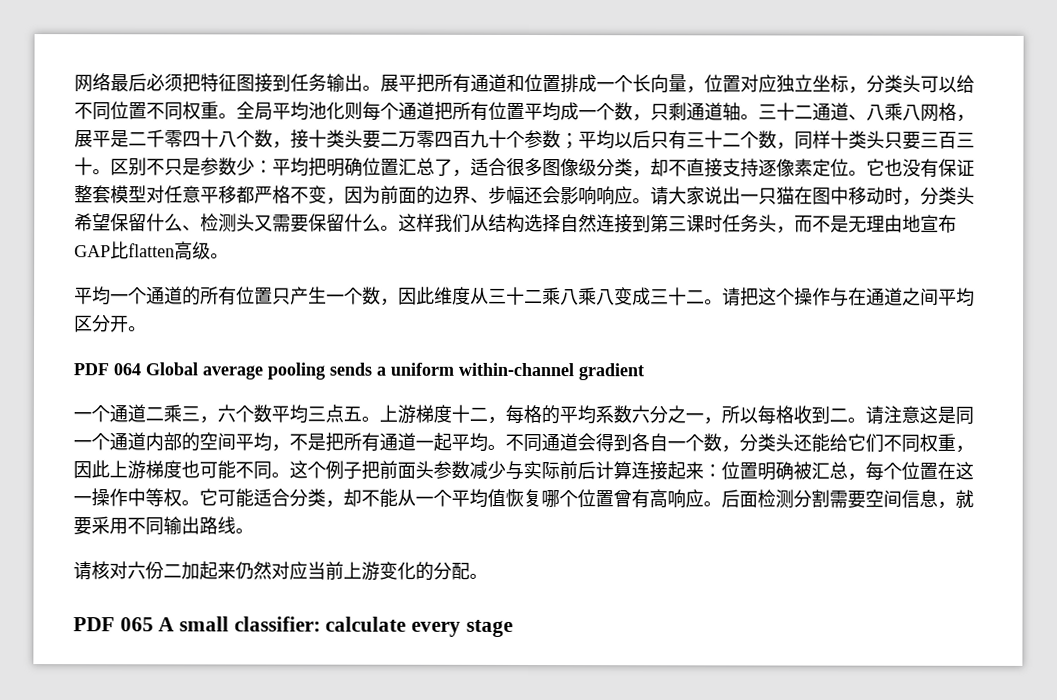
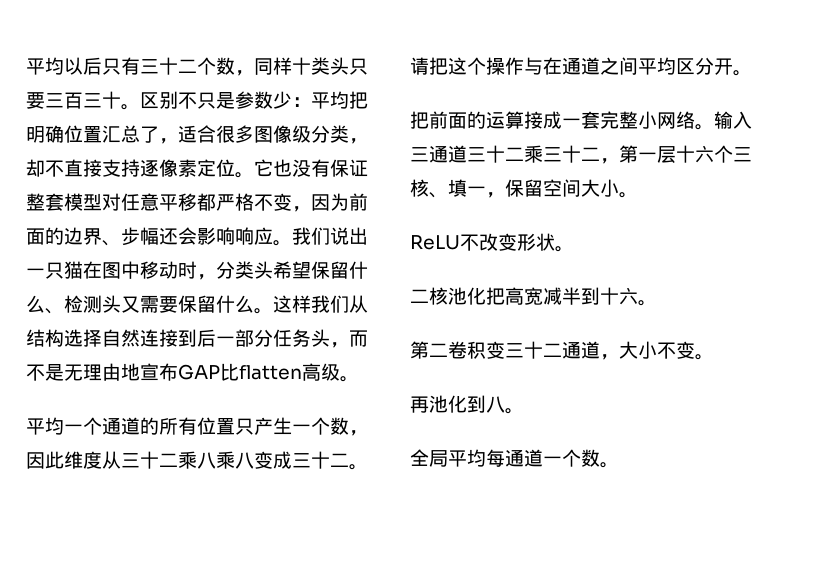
[74,73,975,94] [74,101,975,122] [74,129,579,150] 网络最后必须把特征图接到任务输出。展平把所有通道和位置排成一个长向量，位置对应独立坐标，分类头可以给不同位置不同权重。全局平均池化则每个通道把所有位置平均成一个数，只剩通道轴。三十二通道、八乘八网格，展平是二千零四十八个数，接十类头要二万零四百九十个参数； -> (26, 66) none
[650,186,705,206] 请大家 -> [292,227,330,245] 我们
[650,214,723,233] 第三课时 -> [197,329,273,347] 后一部分
[73,362,644,381] [73,404,974,425] [73,432,974,453] [73,460,974,481] [73,488,974,509] [73,516,254,536] [73,561,488,581] [73,616,513,637] PDF 064 Global average pooling sends a uniform within-channel gradient // 一个通道二乘三，六个数平均三点五。上游梯度十二，每格的平均系数六分之一，所以每格收到二。请注意这是同一个通道内部的空间平均，不是把所有通道一起平均。不同通道会得到各自一个数，分类头还能给它们不同权重，因此上游梯度也可能不同。这个例子把前面头参数减少与实际前后计算连接起来：位置明确被汇总，每个位置在这一操作中等权。它可能适合分类，却不能从一个平均值恢复哪个位置曾有高响应。后面检测分割需要空间信息，就要采用不同输出路线。 // 请核对六份二加起来仍然对应当前上游变化的分配。 // PDF 065 A small classifier: calculate every stage -> [410,111,752,130] [410,145,752,164] [410,179,638,198] [410,233,574,252] [410,287,657,306] [410,341,714,360] [410,395,524,414] [410,449,619,468] 把前面的运算接成一套完整小网络。输入三通道三十二乘三十二，第一层十六个三核、填一，保留空间大小。 // ReLU不改变形状。 // 二核池化把高宽减半到十六。 // 第二卷积变三十二通道，大小不变。 // 再池化到八。 // 全局平均每通道一个数。

